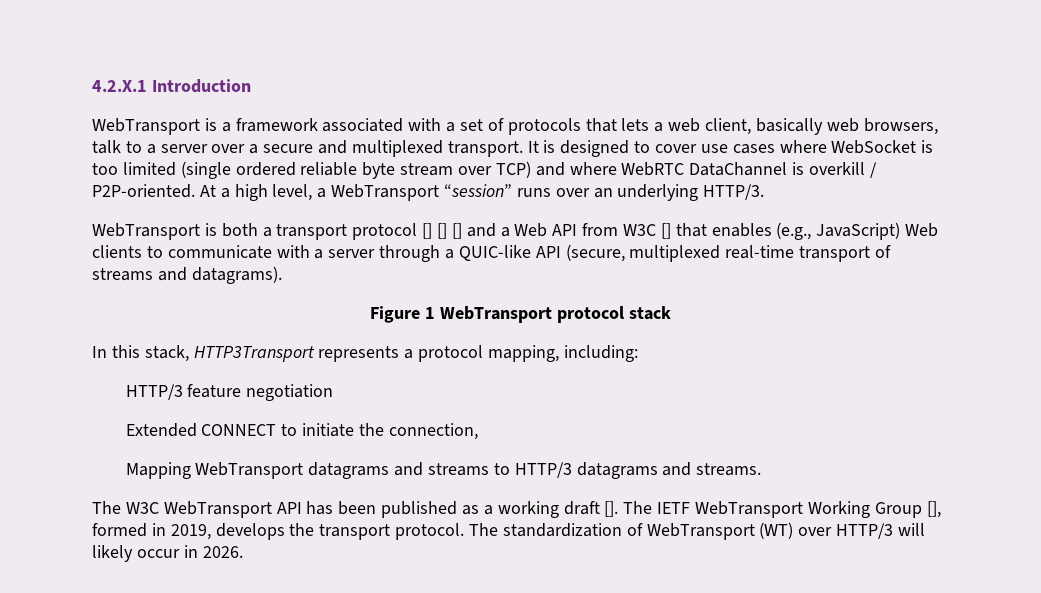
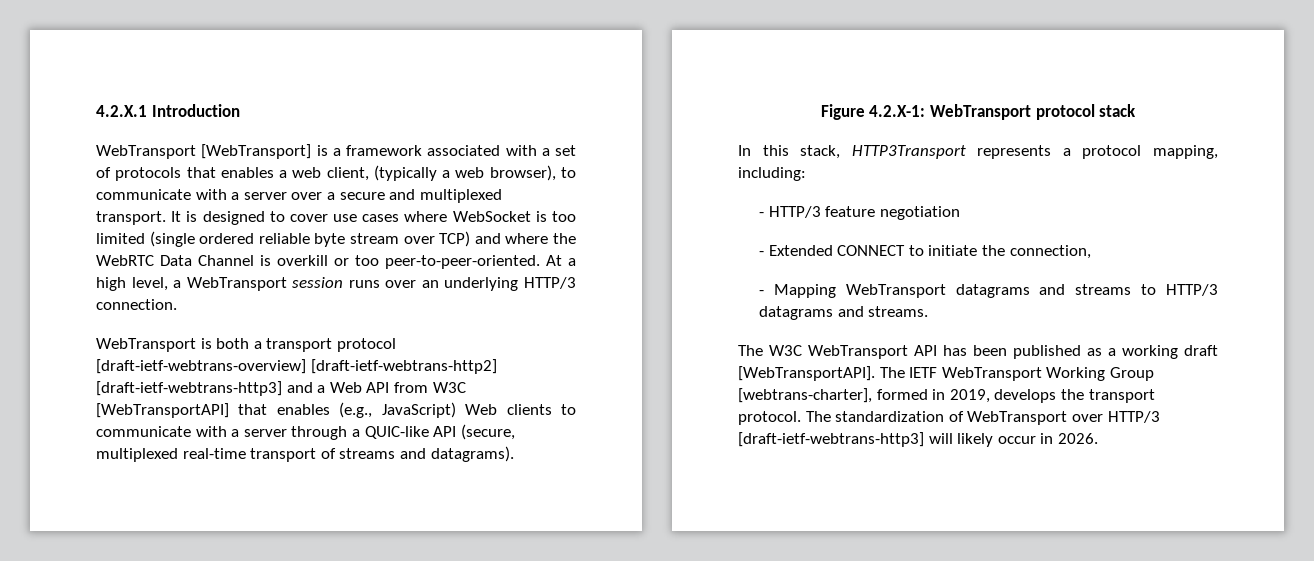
(200, 126) none -> [201,144,312,159] [WebTransport]
[621,118,650,131] lets -> [220,167,274,178] enables
[755,118,938,135] [92,140,142,154] basically web browsers, talk to -> [373,165,576,181] [96,189,227,200] (typically a web browser), to communicate with
[621,162,877,178] [92,184,195,198] WebRTC DataChannel is overkill / P2P-oriented. -> [553,233,577,244] [96,255,540,269] the WebRTC Data Channel is overkill or too peer-to-peer-oriented.
[444,184,513,197] “session” -> [292,277,344,288] session
[703,184,765,200] HTTP/3. -> [524,277,576,289] [96,299,177,310] HTTP/3 connection.
[422,223,462,239] [] [] [] -> [96,359,497,374] [96,381,282,396] [draft-ietf-webtrans-overview] [draft-ietf-webtrans-http2] [draft-ietf-webtrans-http3]
[660,223,671,239] [] -> [96,403,229,418] [WebTransportAPI]
[425,307,436,319] 1 -> [869,105,926,117] 4.2.X-1:
(638, 353) none -> [759,212,765,217] -
(334, 392) none -> [759,251,765,256] -
(478, 431) none -> [759,290,765,295] -
[604,501,619,517] []. -> [738,366,875,381] [WebTransportAPI].
[926,501,941,518] [], -> [738,388,872,403] [webtrans-charter],
[759,522,794,539] (WT) -> (1068, 418) none
(894, 531) none -> [738,432,924,447] [draft-ietf-webtrans-http3]

